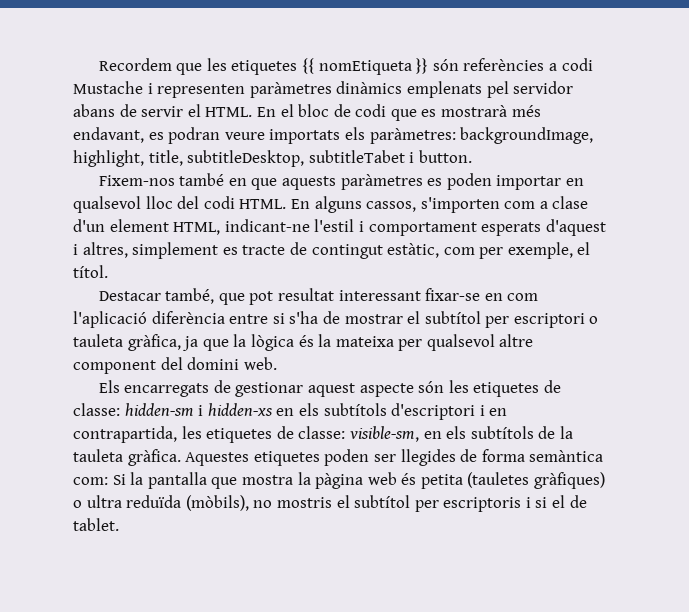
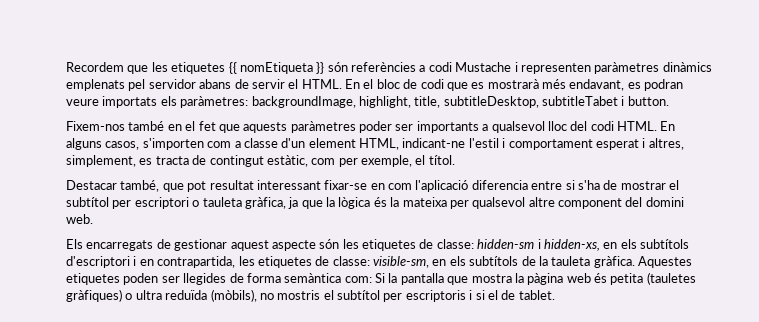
(247, 182) none -> [185,121,216,131] el fet
[427,173,584,190] es poden importar en -> [359,121,489,133] poder ser importants a
[366,201,417,212] cassos, -> [105,141,140,150] casos,
[552,196,589,209] clase -> [243,138,278,148] classe
[481,219,606,236] [73,242,286,259] esperats d'aquest i altres, simplement es tracte -> [595,138,684,150] [66,155,189,167] esperat i altres, simplement, es tracta
[151,311,225,324] diferència -> [471,180,528,190] diferencia
[207,403,273,416] hidden-xs -> [543,239,600,251] hidden-xs,

